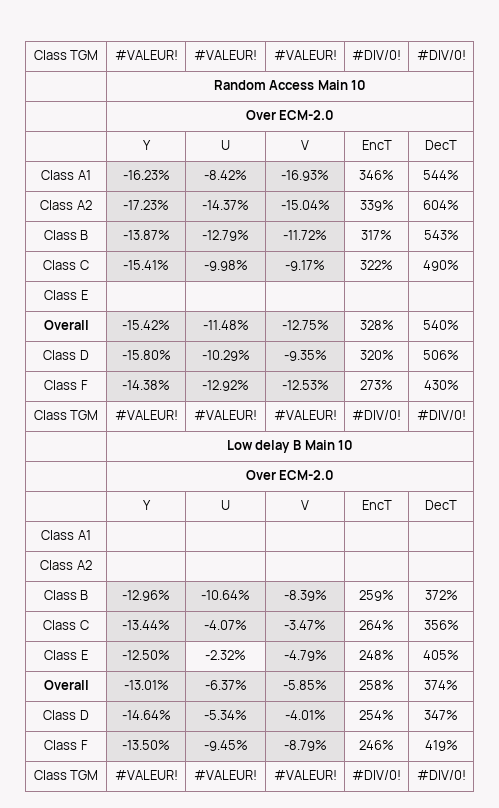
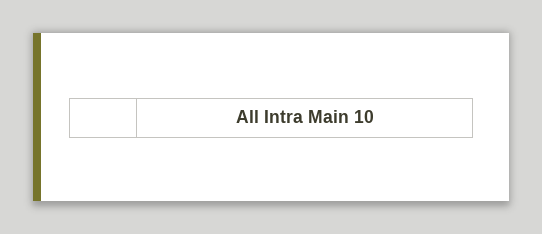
[33,50,99,60] [114,50,178,60] [194,50,257,60] [273,50,337,60] [352,50,401,60] [416,50,466,60] [213,80,367,90] [245,110,335,120] [142,140,151,150] [221,140,230,150] [301,140,309,150] [361,140,392,150] [425,140,457,150] [41,170,91,180] [122,170,170,180] [204,170,247,180] [281,170,329,181] [359,170,394,180] [423,170,459,180] [40,200,92,210] [123,200,169,210] [202,200,249,210] [280,200,330,210] [359,200,394,211] [423,200,459,210] [43,230,89,240] [122,230,170,240] [202,230,249,241] [283,230,327,240] [361,230,392,240] [423,230,459,240] [43,260,89,270] [123,260,169,270] [203,260,248,271] [285,260,325,271] [360,260,393,270] [423,260,459,271] [44,290,88,300] [43,320,89,330] [122,320,170,330] [202,320,249,330] [281,320,329,330] [359,320,394,330] [423,320,459,330] [43,350,89,360] [121,350,171,360] [201,350,250,361] [283,350,327,361] [359,350,394,360] [423,350,459,360] [44,380,88,390] [122,380,170,390] [202,380,249,391] [281,380,329,390] [360,380,393,390] [423,380,459,390] [33,410,99,420] [114,410,178,420] [194,410,257,420] [273,410,337,420] [352,410,401,420] [416,410,466,420] [226,440,354,453] [245,470,335,480] [142,500,151,510] [221,500,230,510] [301,500,309,510] [361,500,392,510] [425,500,457,510] [41,530,91,540] [40,560,92,570] [43,590,89,600] [122,590,170,601] [201,590,250,600] [283,590,327,601] [359,590,394,601] [424,590,458,600] [43,620,89,630] [122,620,170,630] [204,620,247,630] [284,620,326,630] [359,620,394,630] [423,620,459,630] [44,650,88,660] [122,650,170,660] [205,650,246,660] [283,650,327,661] [359,650,394,660] [423,650,459,660] [43,680,89,690] [123,680,169,690] [204,680,247,690] [283,680,327,690] [359,680,394,690] [424,680,458,690] [43,710,89,720] [121,710,171,720] [204,710,247,720] [284,710,326,720] [359,710,394,720] [424,710,458,720] [44,740,88,750] [122,740,170,750] [203,740,248,751] [283,740,327,751] [359,740,394,750] [424,740,458,751] [33,770,99,780] [114,770,178,780] [194,770,257,780] [273,770,337,780] [352,770,401,780] [416,770,466,780] Class TGM | #VALEUR! | #VALEUR! | #VALEUR! | #DIV/0! | #DIV/0! // | Random Access Main 10 // | Over ECM-2.0 // | Y | U | V | EncT | DecT // Class A1 | -16.23% | -8.42% | -16.93% | 346% | 544% // Class A2 | -17.23% | -14.37% | -15.04% | 339% | 604% // Class B | -13.87% | -12.79% | -11.72% | 317% | 543% // Class C | -15.41% | -9.98% | -9.17% | 322% | 490% // Class E | | | | | // Overall | -15.42% | -11.48% | -12.75% | 328% | 540% // Class D | -15.80% | -10.29% | -9.35% | 320% | 506% // Class F | -14.38% | -12.92% | -12.53% | 273% | 430% // Class TGM | #VALEUR! | #VALEUR! | #VALEUR! | #DIV/0! | #DIV/0! // | Low delay B Main 10 // | Over ECM-2.0 // | Y | U | V | EncT | DecT // Class A1 | | | | | // Class A2 | | | | | // Class B | -12.96% | -10.64% | -8.39% | 259% | 372% // Class C | -13.44% | -4.07% | -3.47% | 264% | 356% // Class E | -12.50% | -2.32% | -4.79% | 248% | 405% // Overall | -13.01% | -6.37% | -5.85% | 258% | 374% // Class D | -14.64% | -5.34% | -4.01% | 254% | 347% // Class F | -13.50% | -9.45% | -8.79% | 246% | 419% // Class TGM | #VALEUR! | #VALEUR! | #VALEUR! | #DIV/0! | #DIV/0! -> [235,110,374,123] | All Intra Main 10

